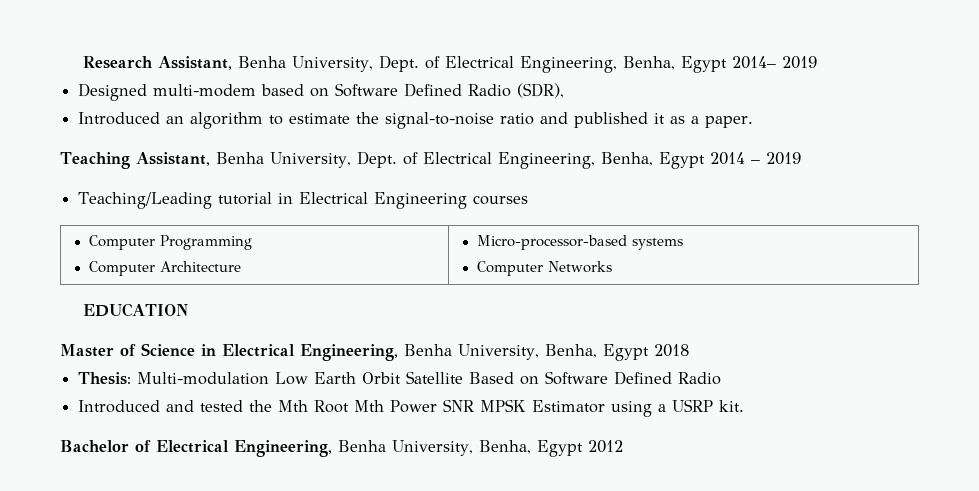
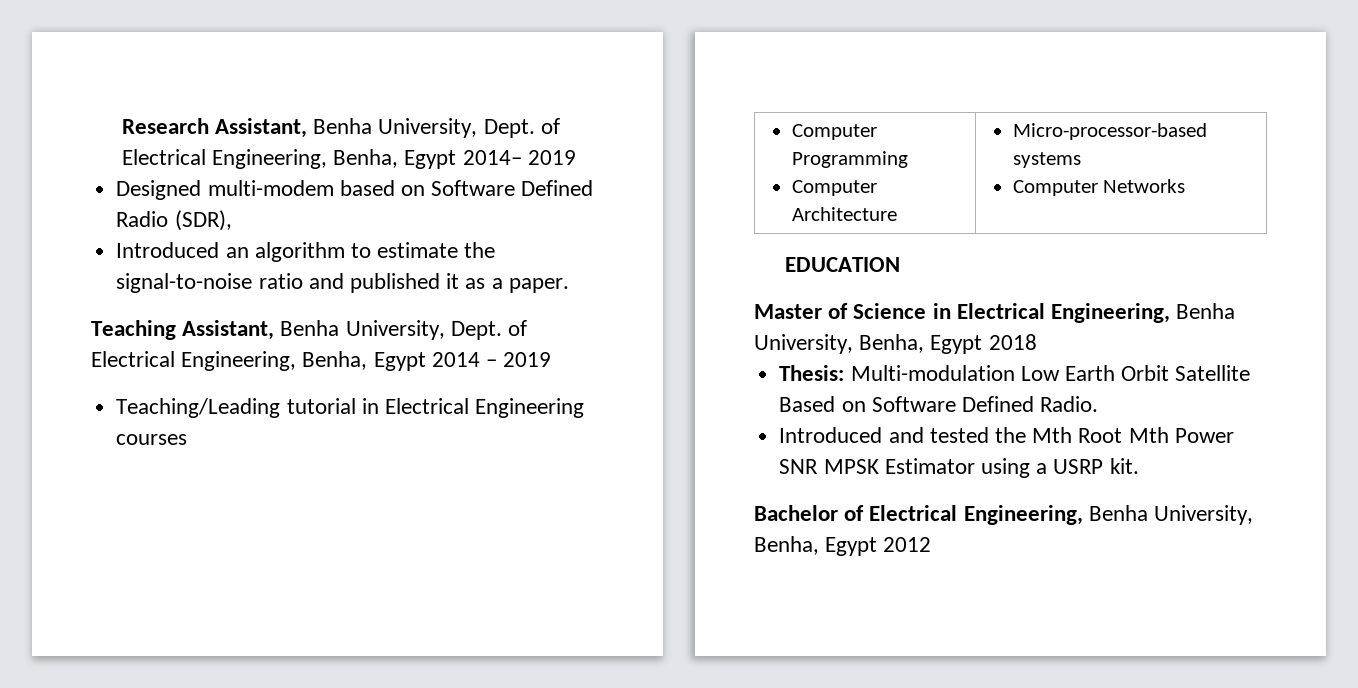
[678,372,722,385] Radio -> [1040,396,1099,412] Radio.

